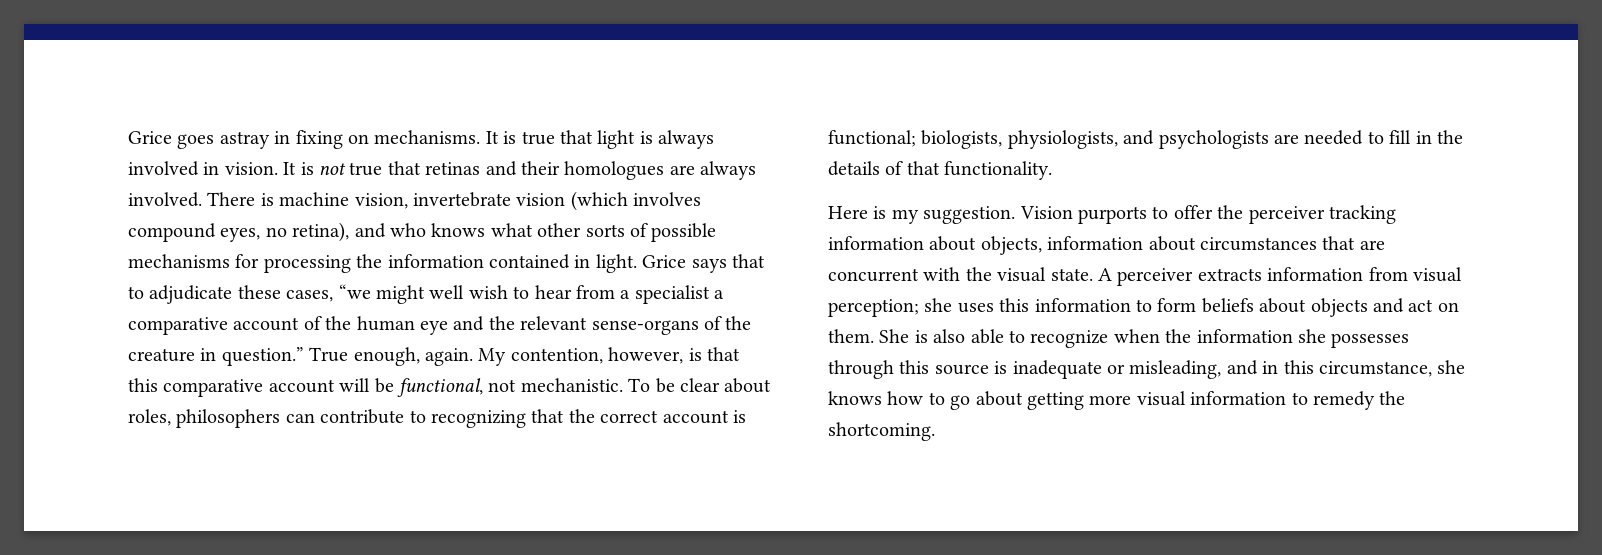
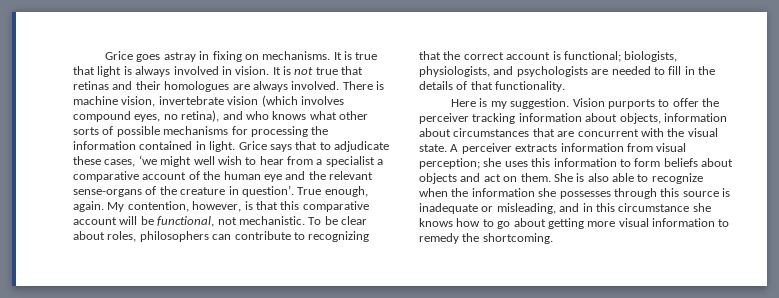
[338,284,371,299] “we -> [138,155,157,165] ‘we
[221,347,304,366] question.” -> [241,185,294,197] question’.
[1319,361,1432,377] circumstance, -> [618,203,690,212] circumstance

